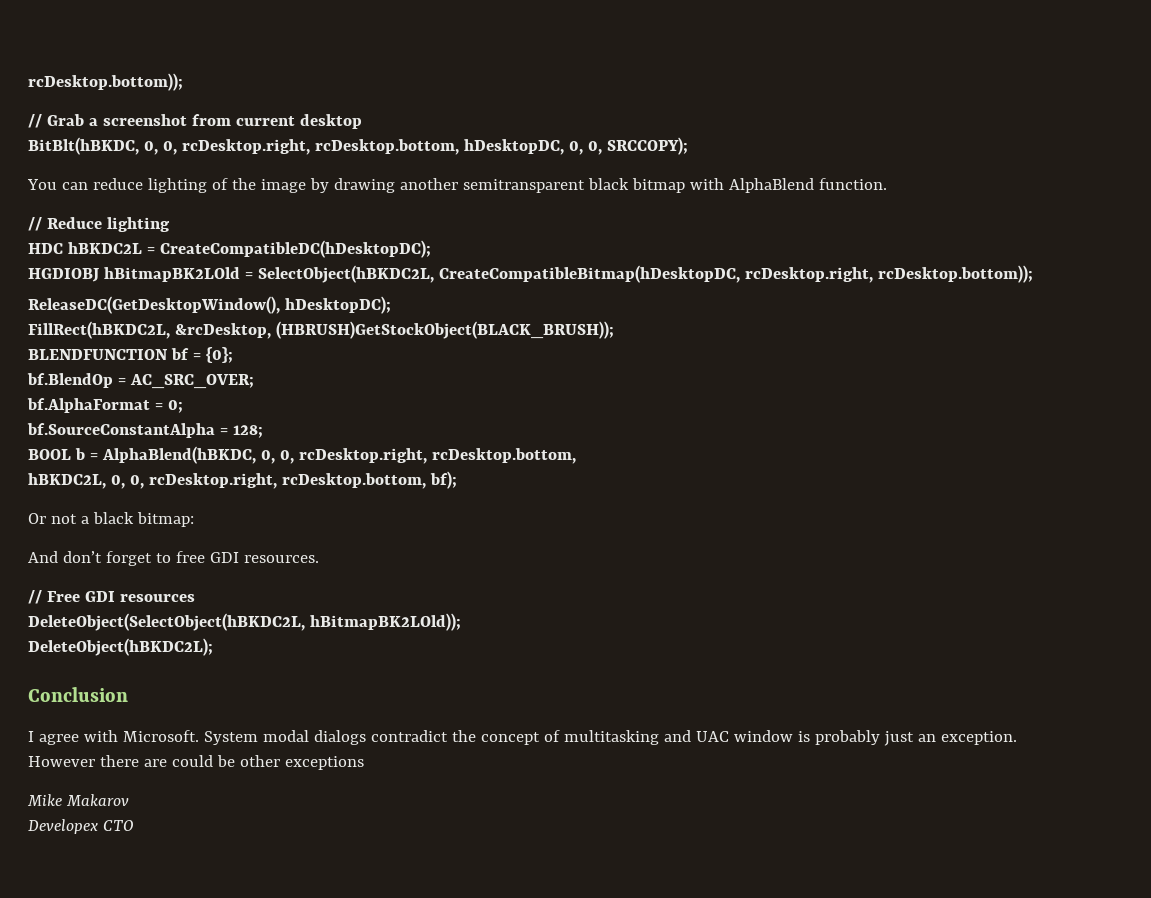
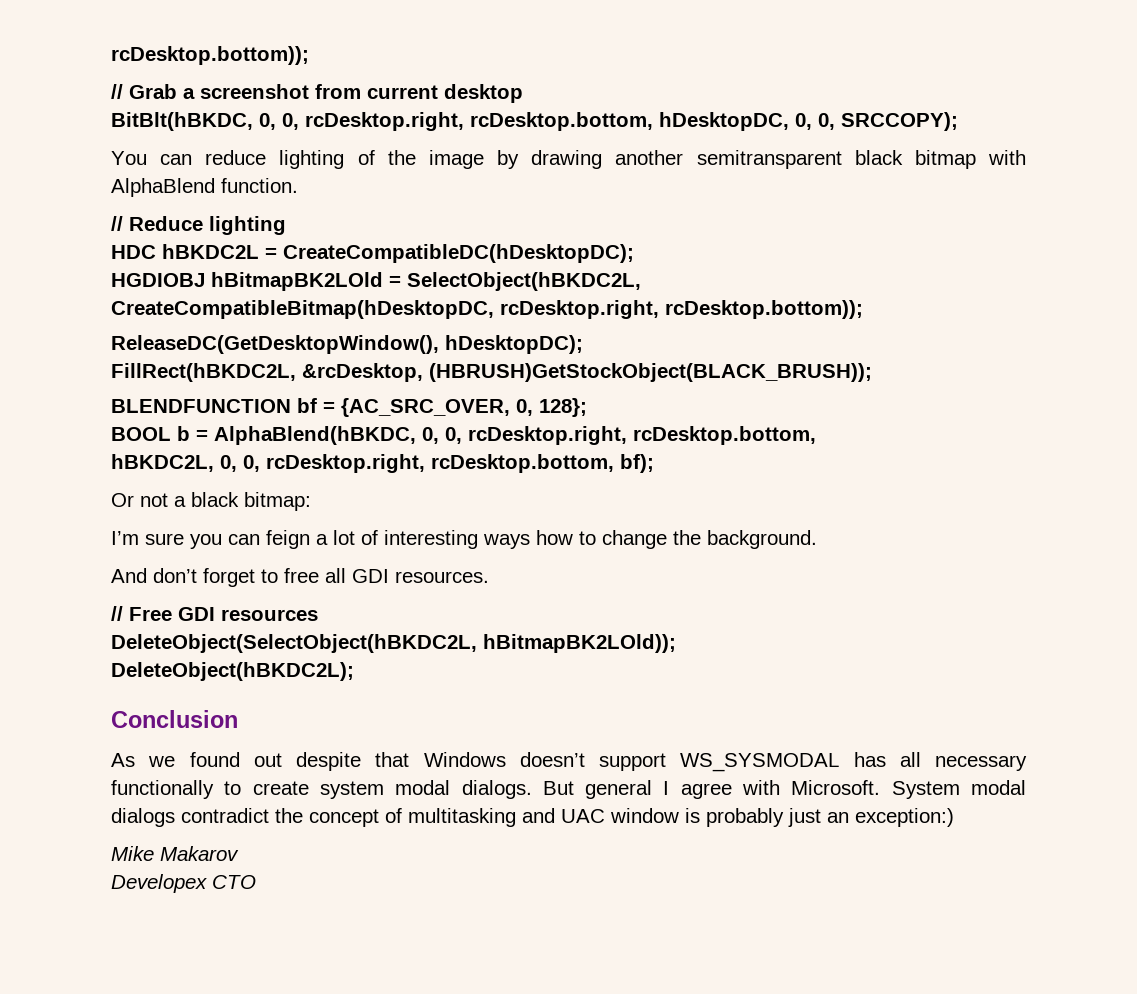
[205,347,233,363] [27,373,254,389] [27,398,183,413] [27,423,263,438] {0}; // bf.BlendOp = AC_SRC_OVER; // bf.AlphaFormat = 0; // bf.SourceConstantAlpha = 128; -> [341,398,587,417] {AC_SRC_OVER, 0, 128};
(194, 519) none -> [111,530,817,549] // I’m sure you can feign a lot of interesting ways how to change the background.
(205, 557) none -> [325,568,346,583] all
(128, 694) none -> [111,752,1027,772] [111,780,653,799] As we found out despite that Windows doesn’t support WS_SYSMODAL has all necessary functionally to create system modal dialogs. But general
[940,731,1017,745] [28,755,364,770] exception. However there are could be other exceptions -> [855,808,954,827] exception:)

